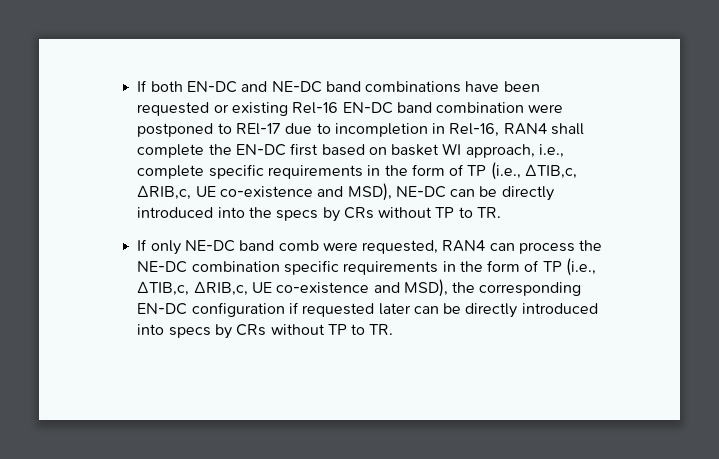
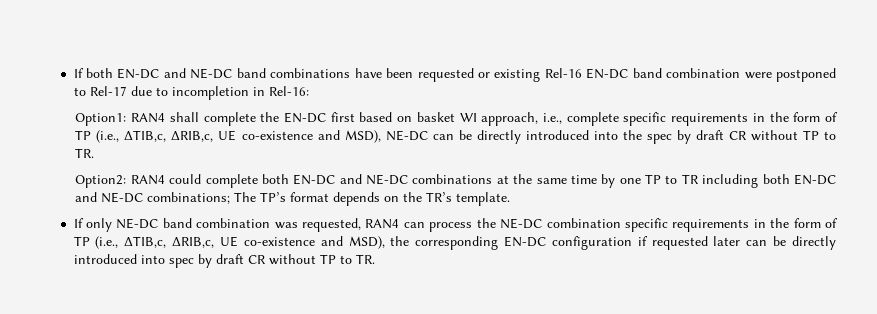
[235,123,281,135] REl-17 -> [89,86,127,96] Rel-17
[449,123,500,137] Rel-16, -> [268,86,309,96] [75,113,127,126] Rel-16: // Option1:
[276,207,502,222] specs by CRs without TP to TR. -> [646,130,836,144] [75,148,95,158] [75,174,836,188] [75,192,511,206] spec by draft CR without TP to TR. // Option2: RAN4 could complete both EN-DC and NE-DC combinations at the same time by one TP to TR including both EN-DC and NE-DC combinations; The TP’s format depends on the TR’s template.
[278,240,358,251] comb were -> [196,218,298,229] combination was
[168,324,267,339] specs by CRs -> [168,254,266,268] spec by draft CR

